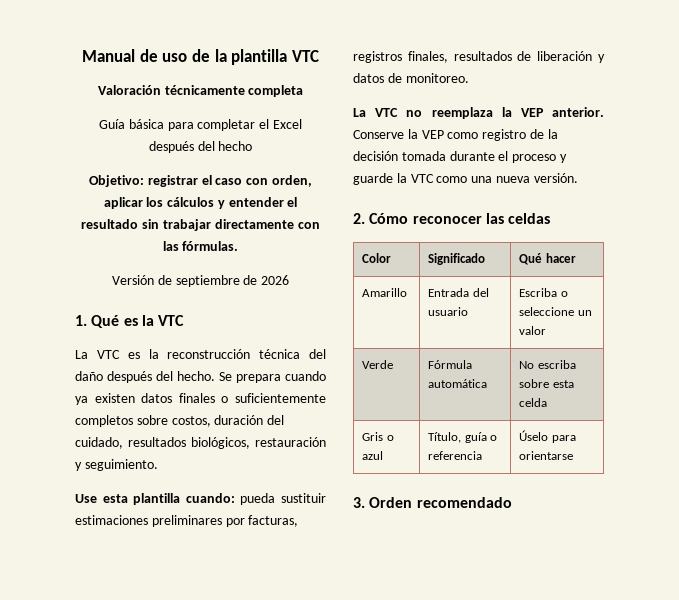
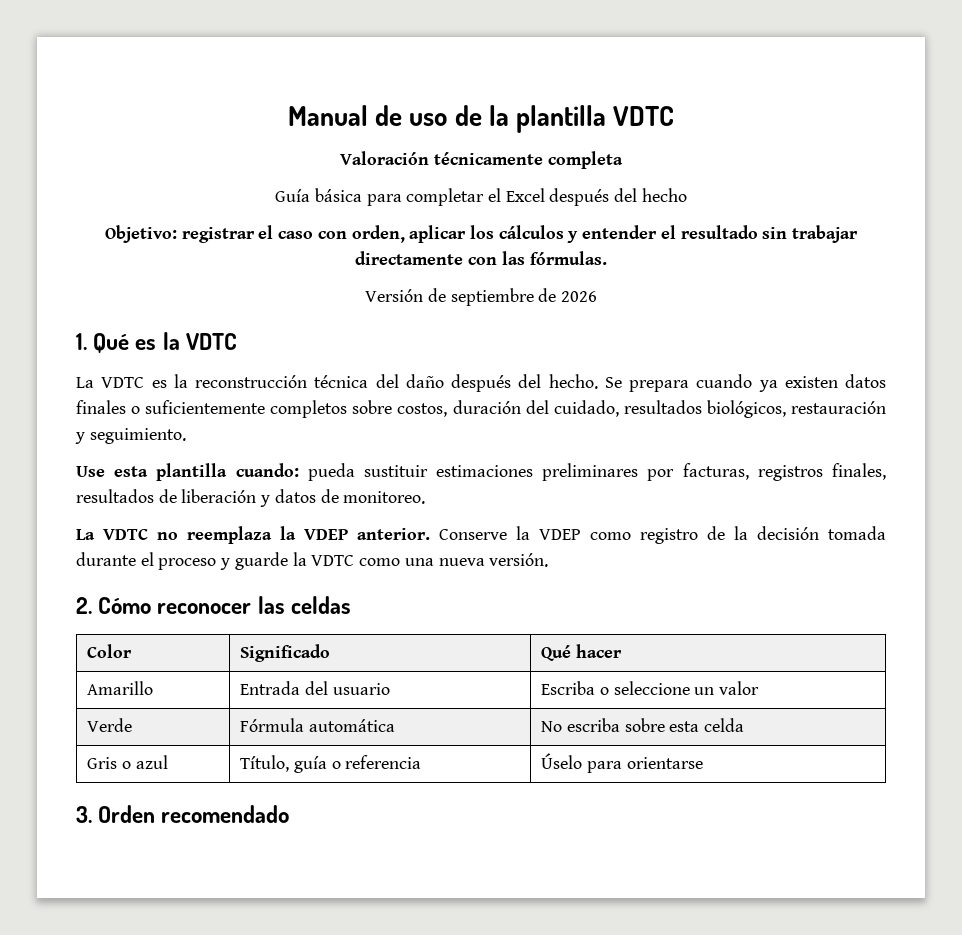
[291,50,319,62] VTC -> [613,106,675,126] VDTC
[158,315,185,326] [75,350,120,359] VTC // La VTC -> [185,333,237,350] [76,377,145,388] VDTC // La VDTC
[375,108,399,117] VTC -> [103,529,148,540] VDTC
[520,108,544,117] VEP -> [304,529,348,540] VDEP
[421,130,444,139] VEP -> [539,529,581,540] VDEP
[410,174,434,183] VTC -> [311,555,355,566] VDTC

